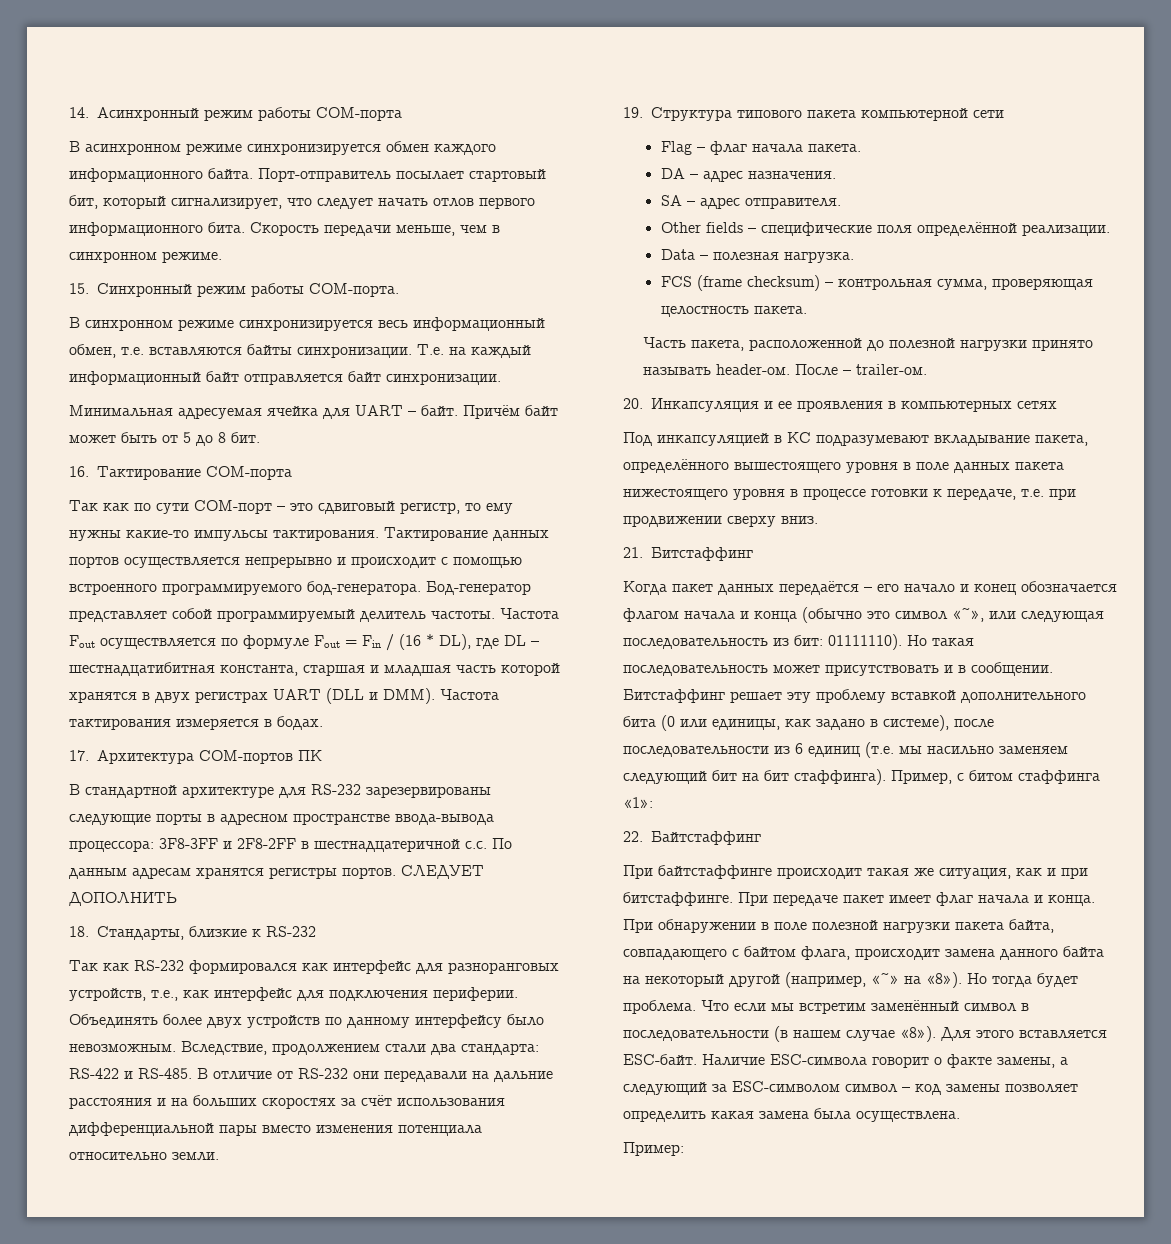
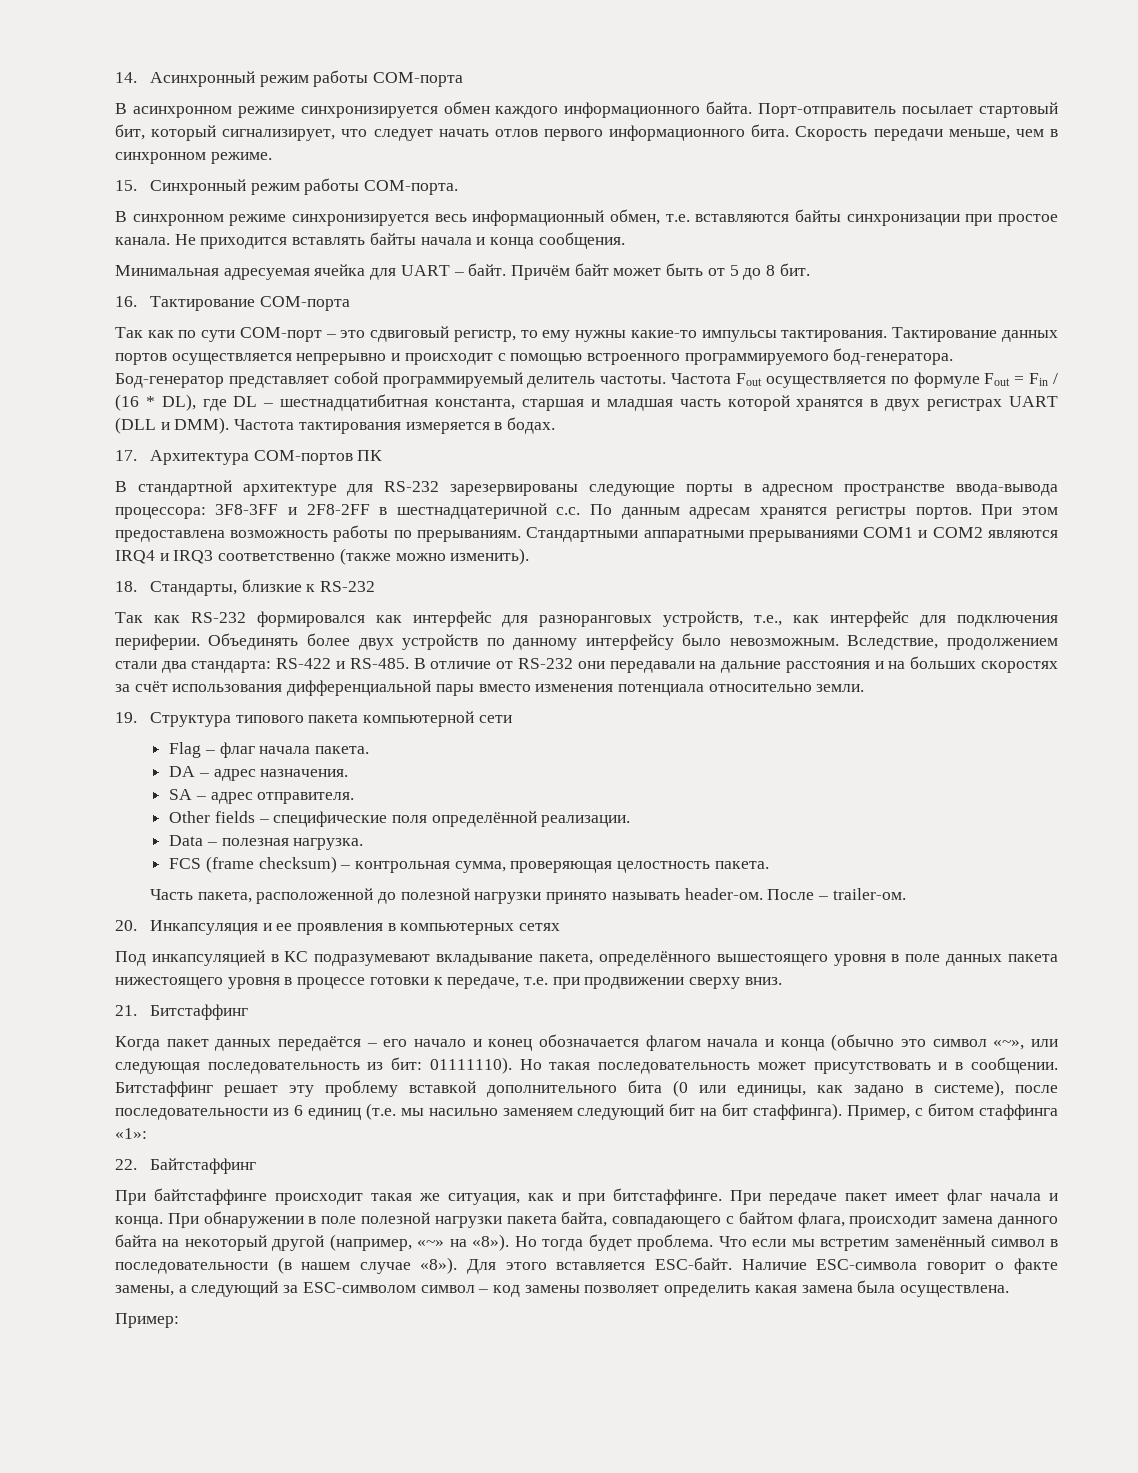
[297,344,532,358] [69,371,502,385] синхронизации. Т.е. на каждый информационный байт отправляется байт синхронизации. -> [846,214,1059,226] [114,232,625,249] синхронизации при простое канала. Не приходится вставлять байты начала и конца сообщения.
[401,865,485,879] [69,892,178,906] СЛЕДУЕТ ДОПОЛНИТЬ -> [981,504,1059,519] [114,525,1058,542] [114,548,530,565] При этом предоставлена возможность работы по прерываниям. Стандартными аппаратными прерываниями COM1 и COM2 являются IRQ4 и IRQ3 соответственно (также можно изменить).

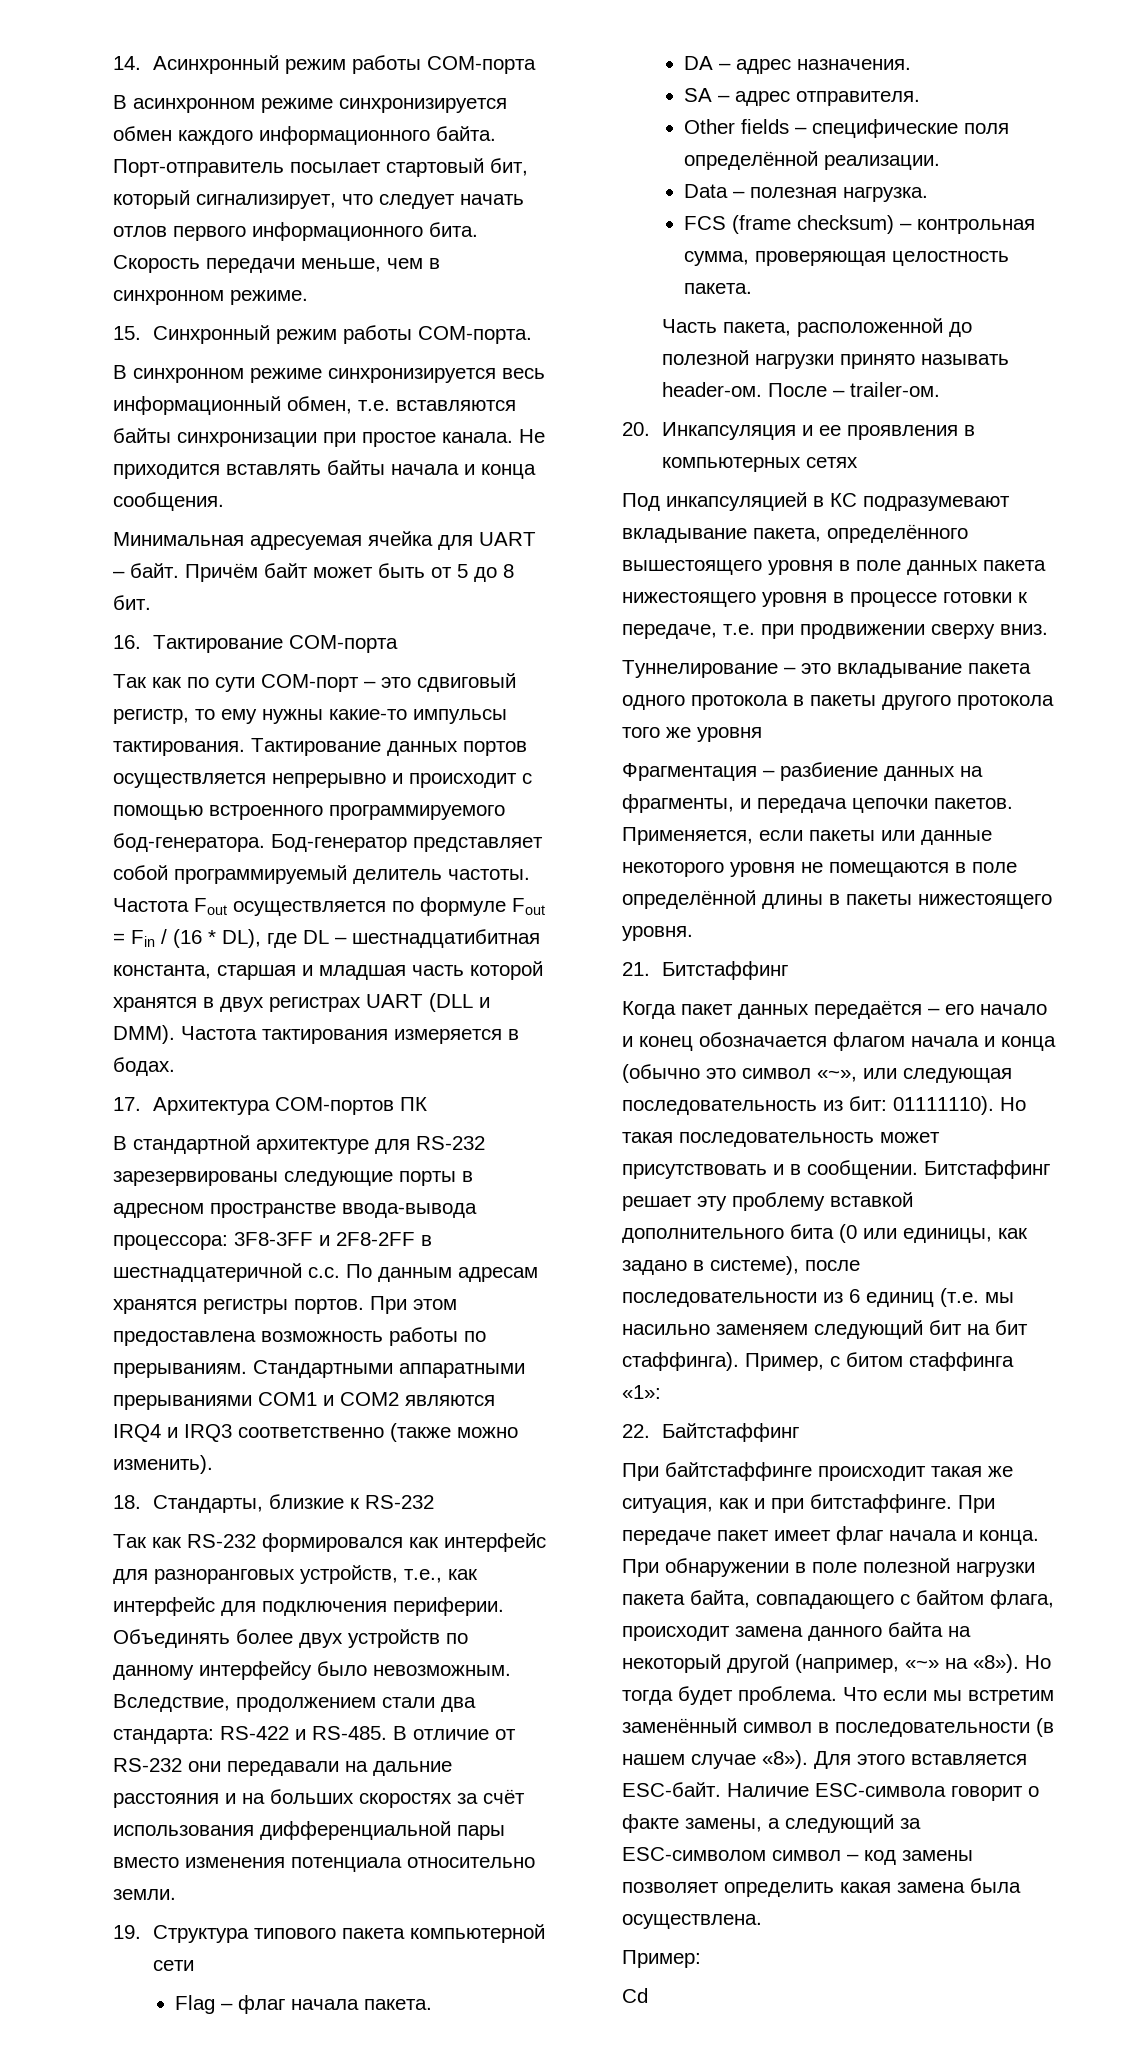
(782, 981) none -> [621,660,1031,678] [621,695,1054,710] [621,727,762,742] [621,762,983,781] [621,794,1013,813] [621,827,992,845] [621,862,1017,877] [621,890,1052,909] [621,926,693,941] // Туннелирование – это вкладывание пакета одного протокола в пакеты другого протокола того же уровня // Фрагментация – разбиение данных на фрагменты, и передача цепочки пакетов. Применяется, если пакеты или данные некоторого уровня не помещаются в поле определённой длины в пакеты нижестоящего уровня.
(179, 1320) none -> [621,1988,648,2003] // Cd

